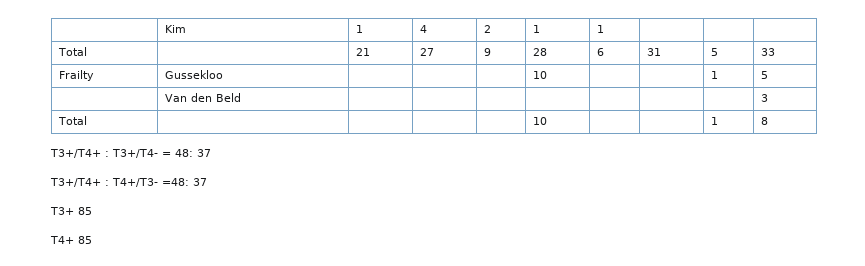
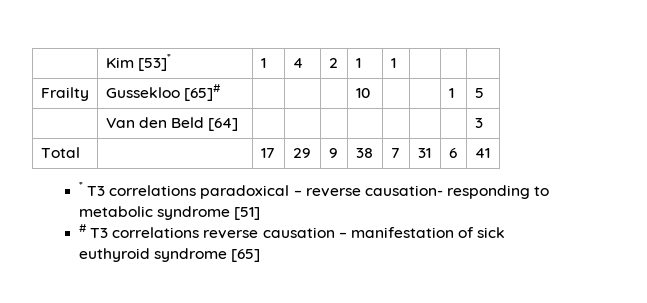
(187, 29) none -> [137,54,171,71] [53]*
[58,47,88,56] [356,48,371,56] [420,48,435,56] [484,48,492,56] [533,48,548,56] [597,48,605,56] [647,48,662,56] [711,48,719,56] [761,48,776,56] // Total | | 21 | 27 | 9 | 28 | 6 | 31 | 5 | 33 -> (396, 63) none
(224, 74) none -> [183,84,221,101] [65]#
(242, 97) none -> [208,118,239,131] [64]
[533,117,548,125] [711,117,719,125] [761,117,769,125] [50,149,211,158] [50,178,207,187] [50,207,92,215] [50,236,92,244] | | | 10 | | | 1 | 8 // T3+/T4+ : T3+/T4- = 48: 37 // T3+/T4+ : T4+/T3- =48: 37 // T3+ 85 // T4+ 85 -> [260,148,275,158] [292,148,311,158] [328,148,338,158] [355,148,373,158] [390,148,400,158] [417,148,431,158] [448,148,457,158] [474,148,490,158] [78,182,550,199] [78,206,261,220] [78,224,506,239] [78,248,261,262] 17 | 29 | 9 | 38 | 7 | 31 | 6 | 41 // * T3 correlations paradoxical – reverse causation- responding to metabolic syndrome [51] // # T3 correlations reverse causation – manifestation of sick euthyroid syndrome [65]

